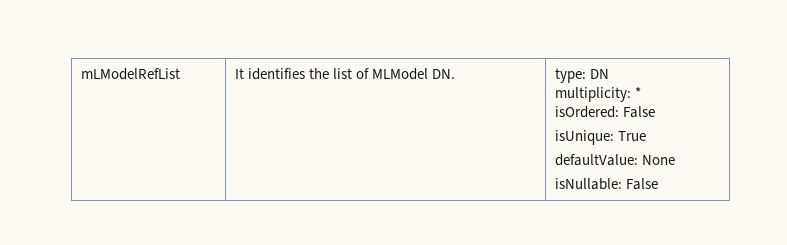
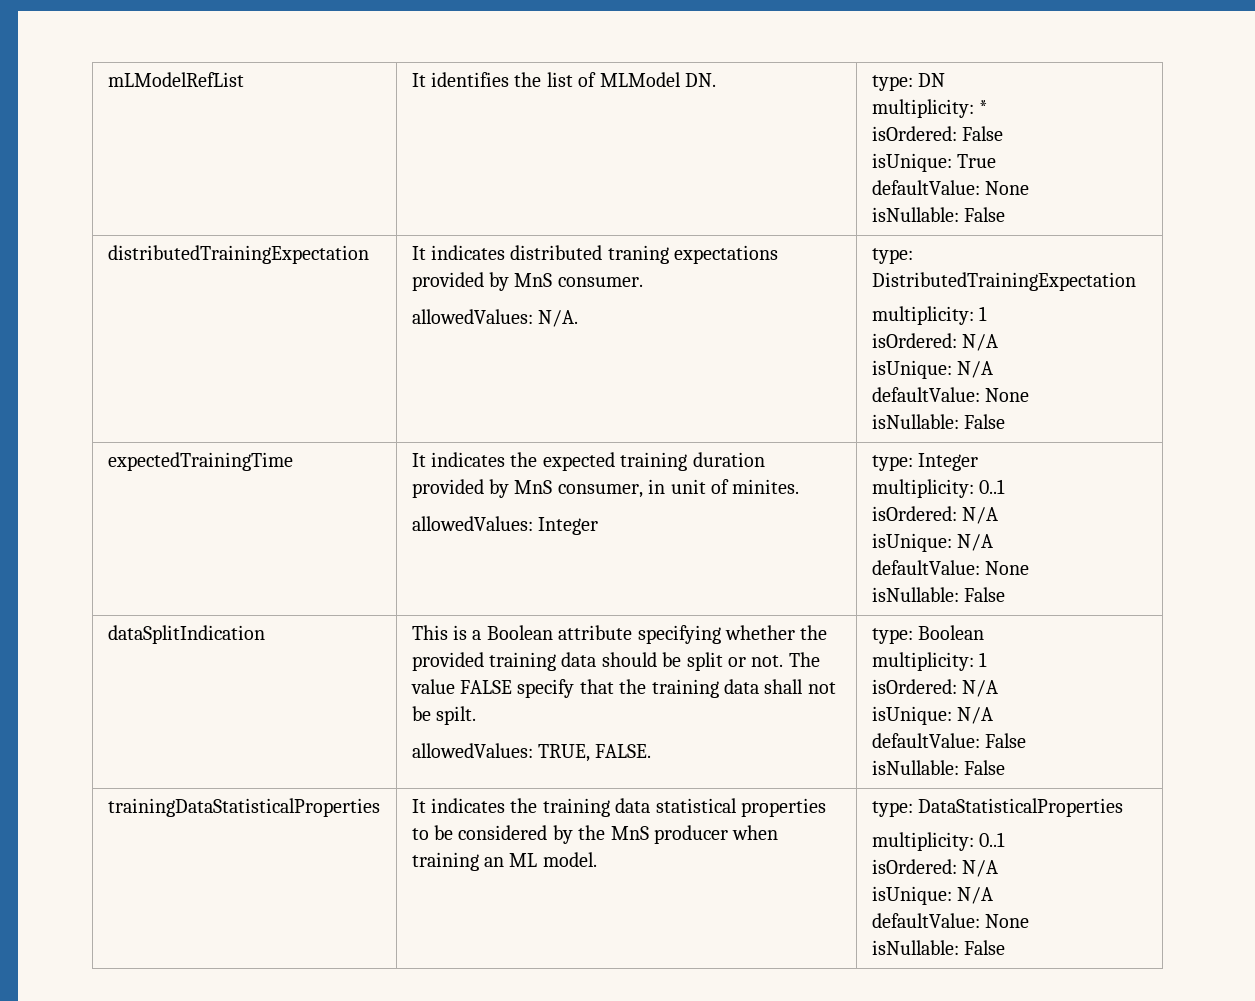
(659, 184) none -> [107,245,369,264] [411,245,779,264] [411,272,643,291] [411,309,578,327] [871,248,913,264] [871,272,1136,291] [871,306,987,325] [871,333,998,351] [871,360,993,379] [871,387,1029,402] [871,414,1005,429] [107,452,293,471] [411,452,765,471] [411,479,800,498] [411,516,598,535] [871,453,978,471] [871,479,1005,498] [871,506,998,524] [871,533,993,552] [871,560,1029,575] [871,587,1005,602] [107,625,265,644] [411,625,828,644] [411,652,820,671] [410,679,836,698] [411,706,476,725] [411,743,652,762] [871,625,984,644] [871,652,987,671] [871,679,998,697] [871,706,993,725] [871,733,1026,748] [871,760,1005,775] [107,798,380,817] [411,798,826,817] [411,825,779,844] [411,852,597,871] [871,798,1123,817] [871,832,1005,851] [871,859,998,877] [871,886,993,905] [871,913,1029,928] [871,940,1005,955] // distributedTrainingExpectation | It indicates distributed traning expectations provided by MnS consumer. // allowedValues: N/A. | type: DistributedTrainingExpectation // multiplicity: 1 // isOrdered: N/A // isUnique: N/A // defaultValue: None // isNullable: False // expectedTrainingTime | It indicates the expected training duration provided by MnS consumer, in unit of minites. // allowedValues: Integer | type: Integer // multiplicity: 0..1 // isOrdered: N/A // isUnique: N/A // defaultValue: None // isNullable: False // dataSplitIndication | This is a Boolean attribute specifying whether the provided training data should be split or not. The value FALSE specify that the training data shall not be spilt. // allowedValues: TRUE, FALSE. | type: Boolean // multiplicity: 1 // isOrdered: N/A // isUnique: N/A // defaultValue: False // isNullable: False // trainingDataStatisticalProperties | It indicates the training data statistical properties to be considered by the MnS producer when training an ML model. | type: DataStatisticalProperties // multiplicity: 0..1 // isOrdered: N/A // isUnique: N/A // defaultValue: None // isNullable: False

